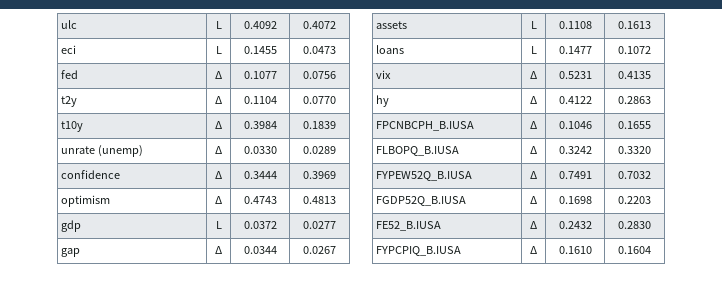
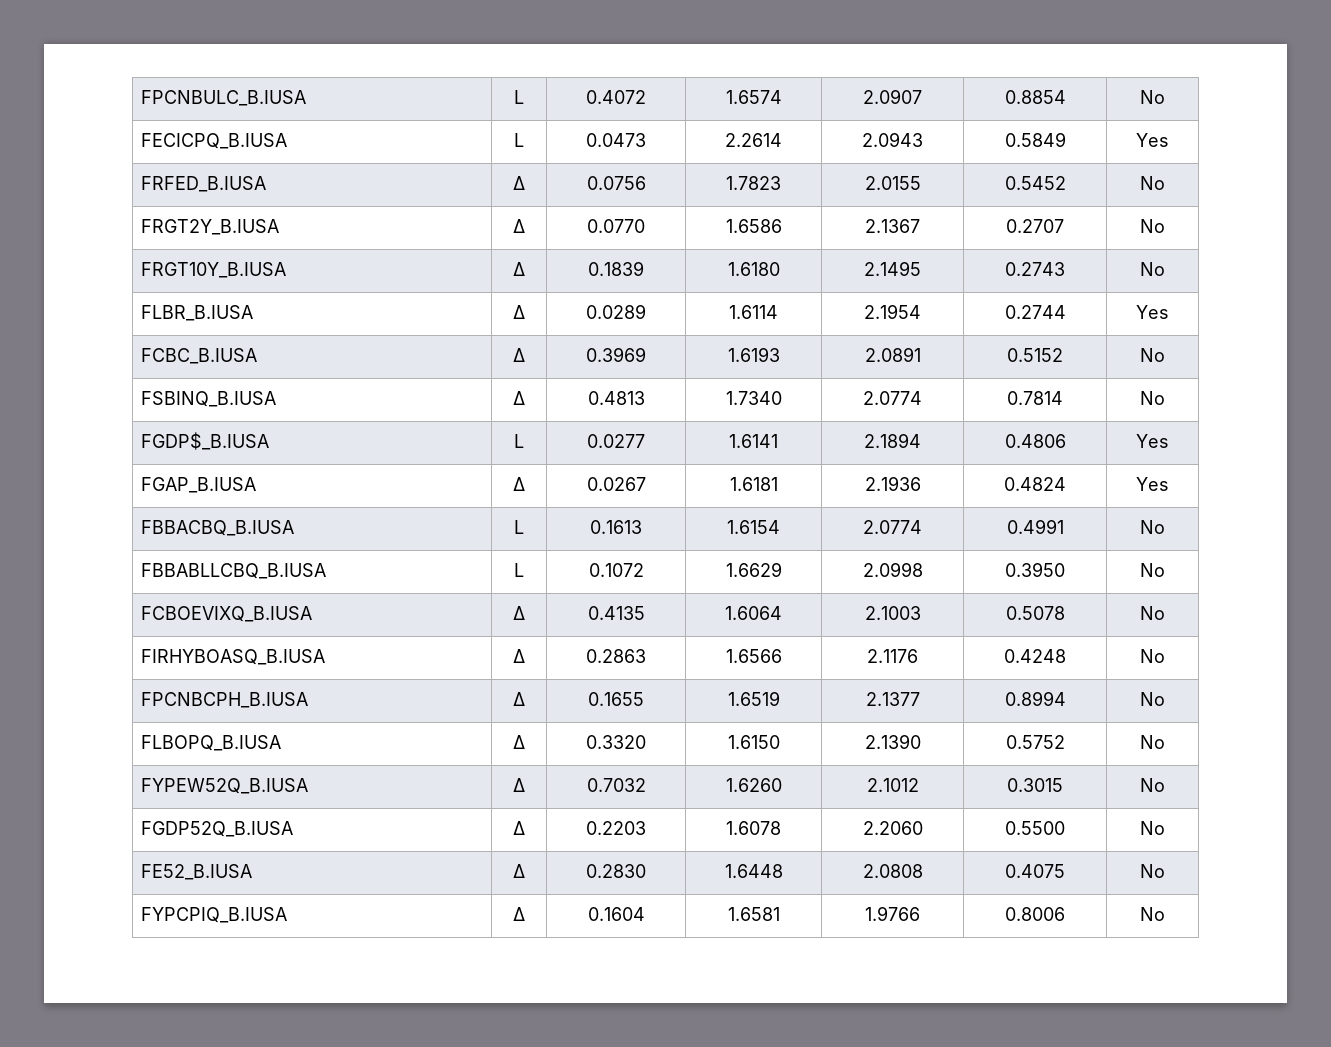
[61,20,78,29] [215,21,222,29] [243,21,277,29] [303,21,336,29] [61,45,77,54] [215,46,222,54] [243,46,277,54] [303,46,336,54] [61,70,79,79] [215,71,222,79] [243,71,277,79] [303,71,336,79] [61,96,78,107] [215,96,222,104] [243,96,277,104] [303,96,336,104] [61,121,84,132] [215,121,222,129] [243,121,277,129] [303,121,336,129] [61,145,144,157] [215,146,222,154] [243,146,277,154] [303,146,336,154] [61,170,121,179] [215,171,222,179] [243,171,277,179] [303,171,336,179] [61,195,111,207] [215,196,222,204] [243,196,277,204] [303,196,336,204] [61,220,82,232] [215,221,222,229] [243,221,277,229] [303,221,336,229] [61,248,81,257] [215,246,222,254] [243,246,277,254] [303,246,336,254] [376,21,408,29] [530,21,537,29] [558,21,592,29] [618,21,651,29] [376,45,405,54] [530,46,537,54] [558,46,592,54] [618,46,651,54] [376,70,392,79] [530,71,537,79] [558,71,592,79] [618,71,651,79] [376,95,390,107] [530,96,537,104] [558,96,592,104] [618,96,651,104] [376,121,475,131] [530,121,537,129] [558,121,592,129] [618,121,651,129] [376,146,460,156] [530,146,537,154] [558,146,592,154] [618,146,651,154] [376,171,473,181] [530,171,537,179] [558,171,592,179] [618,171,651,179] [376,196,467,206] [530,196,537,204] [558,196,592,204] [618,196,651,204] [376,221,442,231] [530,221,537,229] [558,221,592,229] [618,221,651,229] [376,246,462,256] [530,246,537,254] [558,246,592,254] [618,246,651,254] ulc | L | 0.4092 | 0.4072 // eci | L | 0.1455 | 0.0473 // fed | Δ | 0.1077 | 0.0756 // t2y | Δ | 0.1104 | 0.0770 // t10y | Δ | 0.3984 | 0.1839 // unrate (unemp) | Δ | 0.0330 | 0.0289 // confidence | Δ | 0.3444 | 0.3969 // optimism | Δ | 0.4743 | 0.4813 // gdp | L | 0.0372 | 0.0277 // gap | Δ | 0.0344 | 0.0267 // assets | L | 0.1108 | 0.1613 // loans | L | 0.1477 | 0.1072 // vix | Δ | 0.5231 | 0.4135 // hy | Δ | 0.4122 | 0.2863 // FPCNBCPH_B.IUSA | Δ | 0.1046 | 0.1655 // FLBOPQ_B.IUSA | Δ | 0.3242 | 0.3320 // FYPEW52Q_B.IUSA | Δ | 0.7491 | 0.7032 // FGDP52Q_B.IUSA | Δ | 0.1698 | 0.2203 // FE52_B.IUSA | Δ | 0.2432 | 0.2830 // FYPCPIQ_B.IUSA | Δ | 0.1610 | 0.1604 -> [141,90,307,106] [514,90,524,104] [586,90,646,104] [725,90,782,104] [863,89,922,104] [1004,90,1066,104] [1140,90,1165,104] [141,133,288,149] [514,133,524,147] [586,133,646,147] [725,133,782,147] [862,132,923,147] [1004,132,1066,147] [1136,133,1169,147] [141,176,267,192] [513,176,525,190] [586,176,646,190] [726,176,781,190] [864,176,921,190] [1004,176,1066,190] [1140,176,1165,190] [141,219,280,235] [513,219,525,233] [587,219,645,233] [725,219,782,233] [865,219,920,233] [1006,219,1064,233] [1140,219,1165,233] [141,262,287,278] [513,262,525,276] [588,261,644,276] [727,262,780,276] [864,261,921,276] [1005,262,1065,276] [1140,262,1165,276] [141,305,254,321] [513,305,525,319] [586,304,646,319] [729,305,778,319] [864,304,921,319] [1004,305,1066,319] [1136,305,1169,319] [141,348,258,364] [513,348,525,362] [586,347,646,362] [727,347,780,362] [864,347,921,362] [1007,348,1063,362] [1140,348,1165,362] [141,391,277,407] [513,391,525,405] [587,391,645,405] [725,391,782,405] [863,391,922,405] [1007,391,1063,405] [1140,391,1165,405] [141,432,270,450] [514,434,524,448] [587,434,645,448] [729,434,778,448] [864,433,921,448] [1004,434,1066,448] [1136,434,1169,448] [141,477,257,493] [513,477,525,491] [586,477,646,491] [729,477,778,491] [864,476,921,491] [1004,477,1066,491] [1136,477,1169,491] [141,520,295,536] [514,520,524,534] [590,520,642,534] [727,520,780,534] [863,520,922,534] [1006,519,1064,534] [1140,520,1165,534] [141,563,327,579] [514,563,524,577] [588,563,644,577] [725,562,782,577] [862,562,923,577] [1005,562,1065,577] [1140,563,1165,577] [141,606,313,622] [513,606,525,620] [587,606,645,620] [725,606,782,620] [864,606,921,620] [1005,606,1065,620] [1140,606,1165,620] [141,649,326,665] [513,649,525,663] [586,649,646,663] [725,649,782,663] [867,649,918,663] [1004,649,1066,663] [1140,649,1165,663] [141,692,309,708] [513,692,525,706] [588,692,644,706] [727,691,780,706] [865,692,920,706] [1004,691,1066,706] [1140,692,1165,706] [141,735,282,751] [513,735,525,749] [586,735,646,749] [727,735,780,749] [864,734,921,749] [1005,735,1065,749] [1140,735,1165,749] [141,778,309,794] [513,778,525,792] [586,778,646,792] [725,778,782,792] [866,778,919,792] [1007,778,1063,792] [1140,778,1165,792] [141,821,294,837] [513,821,525,835] [586,821,646,835] [726,821,781,835] [862,821,923,835] [1005,821,1065,835] [1140,821,1165,835] [141,864,253,880] [513,864,525,878] [586,864,646,878] [724,864,783,878] [862,864,923,878] [1005,864,1065,878] [1140,864,1165,878] [141,907,288,923] [513,907,525,921] [587,907,645,921] [727,907,780,921] [865,906,920,921] [1005,907,1065,921] [1140,907,1165,921] FPCNBULC_B.IUSA | L | 0.4072 | 1.6574 | 2.0907 | 0.8854 | No // FECICPQ_B.IUSA | L | 0.0473 | 2.2614 | 2.0943 | 0.5849 | Yes // FRFED_B.IUSA | Δ | 0.0756 | 1.7823 | 2.0155 | 0.5452 | No // FRGT2Y_B.IUSA | Δ | 0.0770 | 1.6586 | 2.1367 | 0.2707 | No // FRGT10Y_B.IUSA | Δ | 0.1839 | 1.6180 | 2.1495 | 0.2743 | No // FLBR_B.IUSA | Δ | 0.0289 | 1.6114 | 2.1954 | 0.2744 | Yes // FCBC_B.IUSA | Δ | 0.3969 | 1.6193 | 2.0891 | 0.5152 | No // FSBINQ_B.IUSA | Δ | 0.4813 | 1.7340 | 2.0774 | 0.7814 | No // FGDP$_B.IUSA | L | 0.0277 | 1.6141 | 2.1894 | 0.4806 | Yes // FGAP_B.IUSA | Δ | 0.0267 | 1.6181 | 2.1936 | 0.4824 | Yes // FBBACBQ_B.IUSA | L | 0.1613 | 1.6154 | 2.0774 | 0.4991 | No // FBBABLLCBQ_B.IUSA | L | 0.1072 | 1.6629 | 2.0998 | 0.3950 | No // FCBOEVIXQ_B.IUSA | Δ | 0.4135 | 1.6064 | 2.1003 | 0.5078 | No // FIRHYBOASQ_B.IUSA | Δ | 0.2863 | 1.6566 | 2.1176 | 0.4248 | No // FPCNBCPH_B.IUSA | Δ | 0.1655 | 1.6519 | 2.1377 | 0.8994 | No // FLBOPQ_B.IUSA | Δ | 0.3320 | 1.6150 | 2.1390 | 0.5752 | No // FYPEW52Q_B.IUSA | Δ | 0.7032 | 1.6260 | 2.1012 | 0.3015 | No // FGDP52Q_B.IUSA | Δ | 0.2203 | 1.6078 | 2.2060 | 0.5500 | No // FE52_B.IUSA | Δ | 0.2830 | 1.6448 | 2.0808 | 0.4075 | No // FYPCPIQ_B.IUSA | Δ | 0.1604 | 1.6581 | 1.9766 | 0.8006 | No

